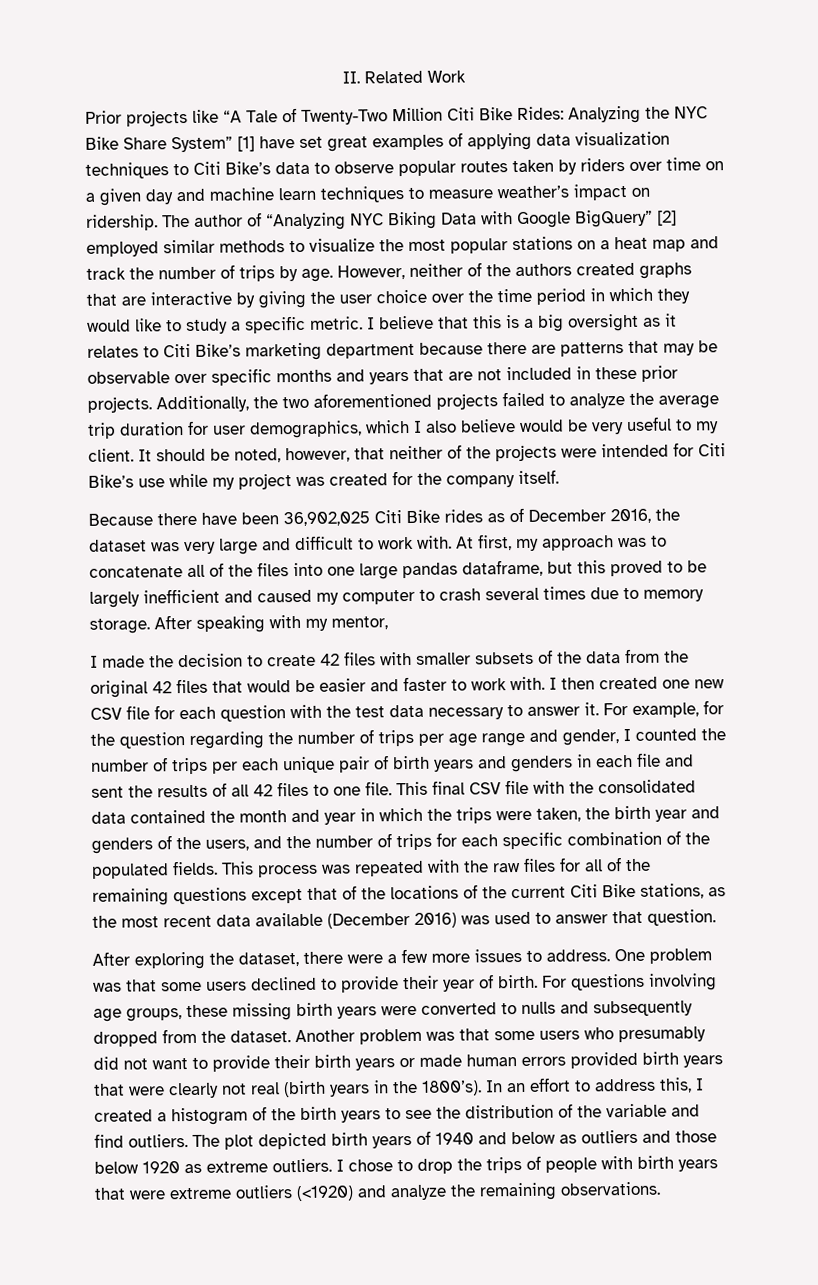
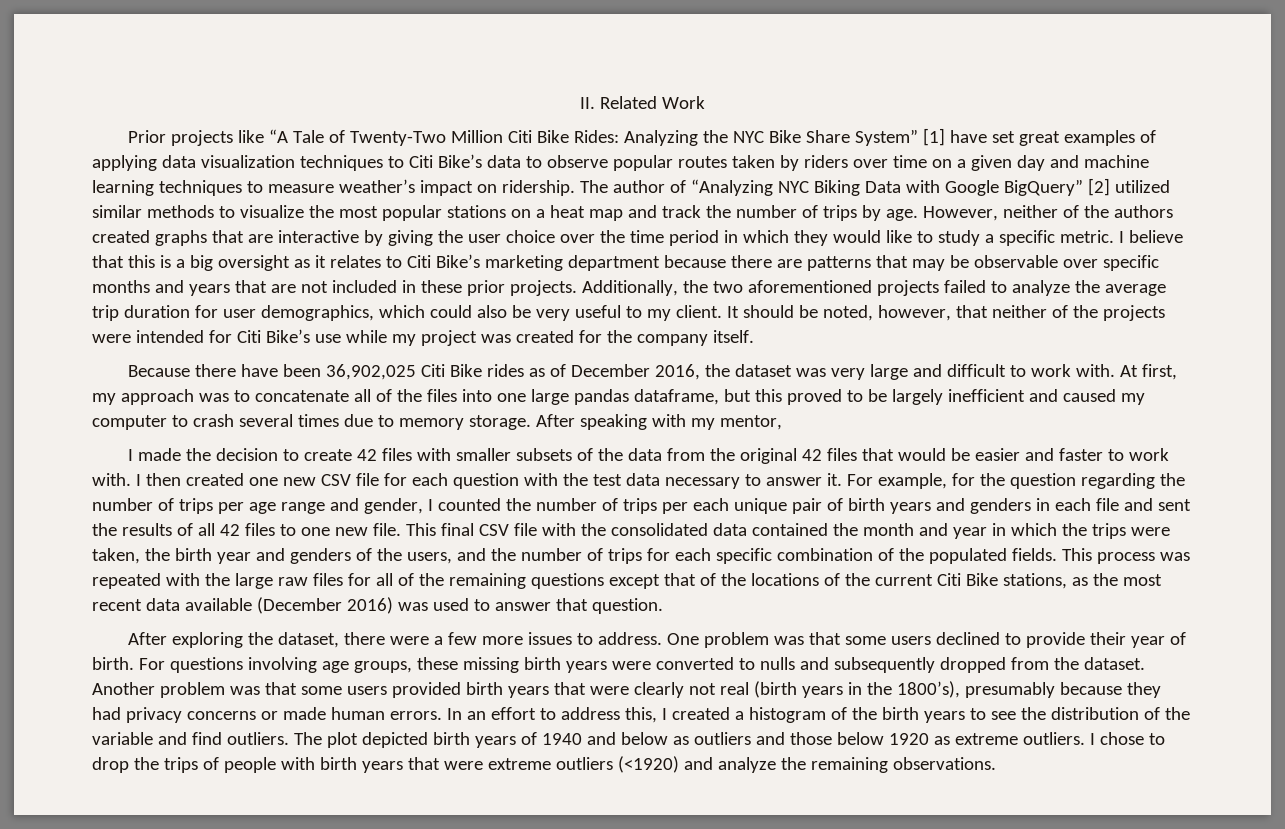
[278,187,316,201] learn -> [92,180,154,196] learning
[86,241,159,257] employed -> [1114,180,1170,193] utilized
[413,419,564,433] I also believe would -> [429,305,507,318] could also
(361, 791) none -> [334,527,368,536] new
(489, 866) none -> [234,573,273,589] large
[584,1026,706,1043] [93,1054,566,1072] who presumably did not want to provide their birth years or made human errors -> (387, 690) none
[421,1080,482,1096] 1800’s). -> [896,681,1161,698] [92,707,442,723] 1800’s), presumably because they had privacy concerns or made human errors.

